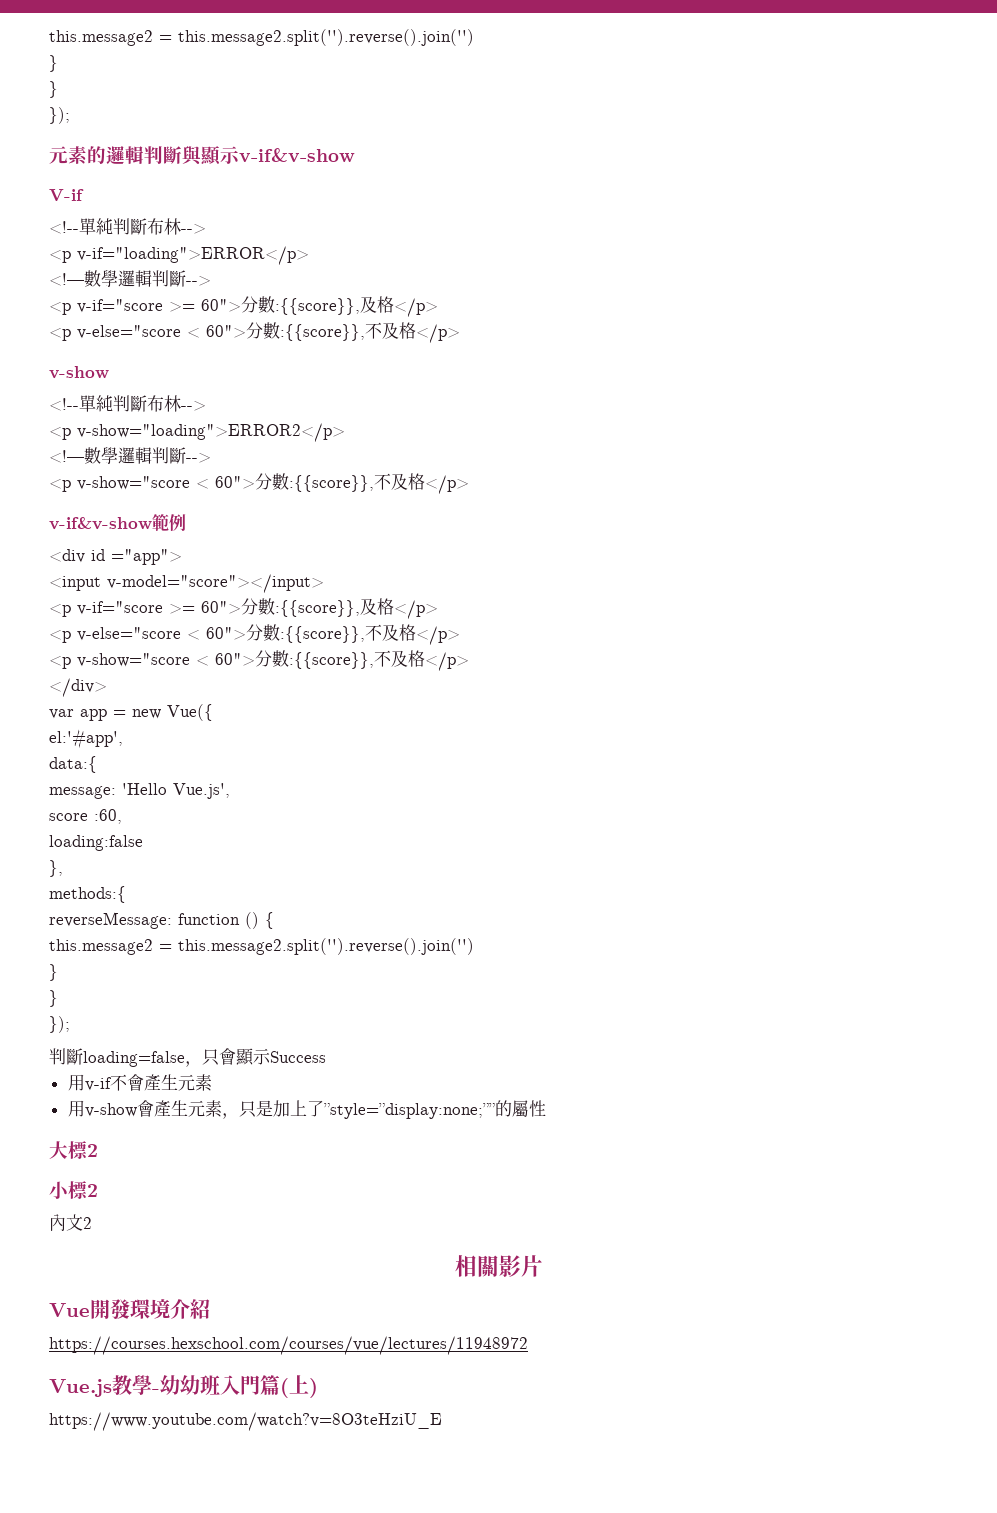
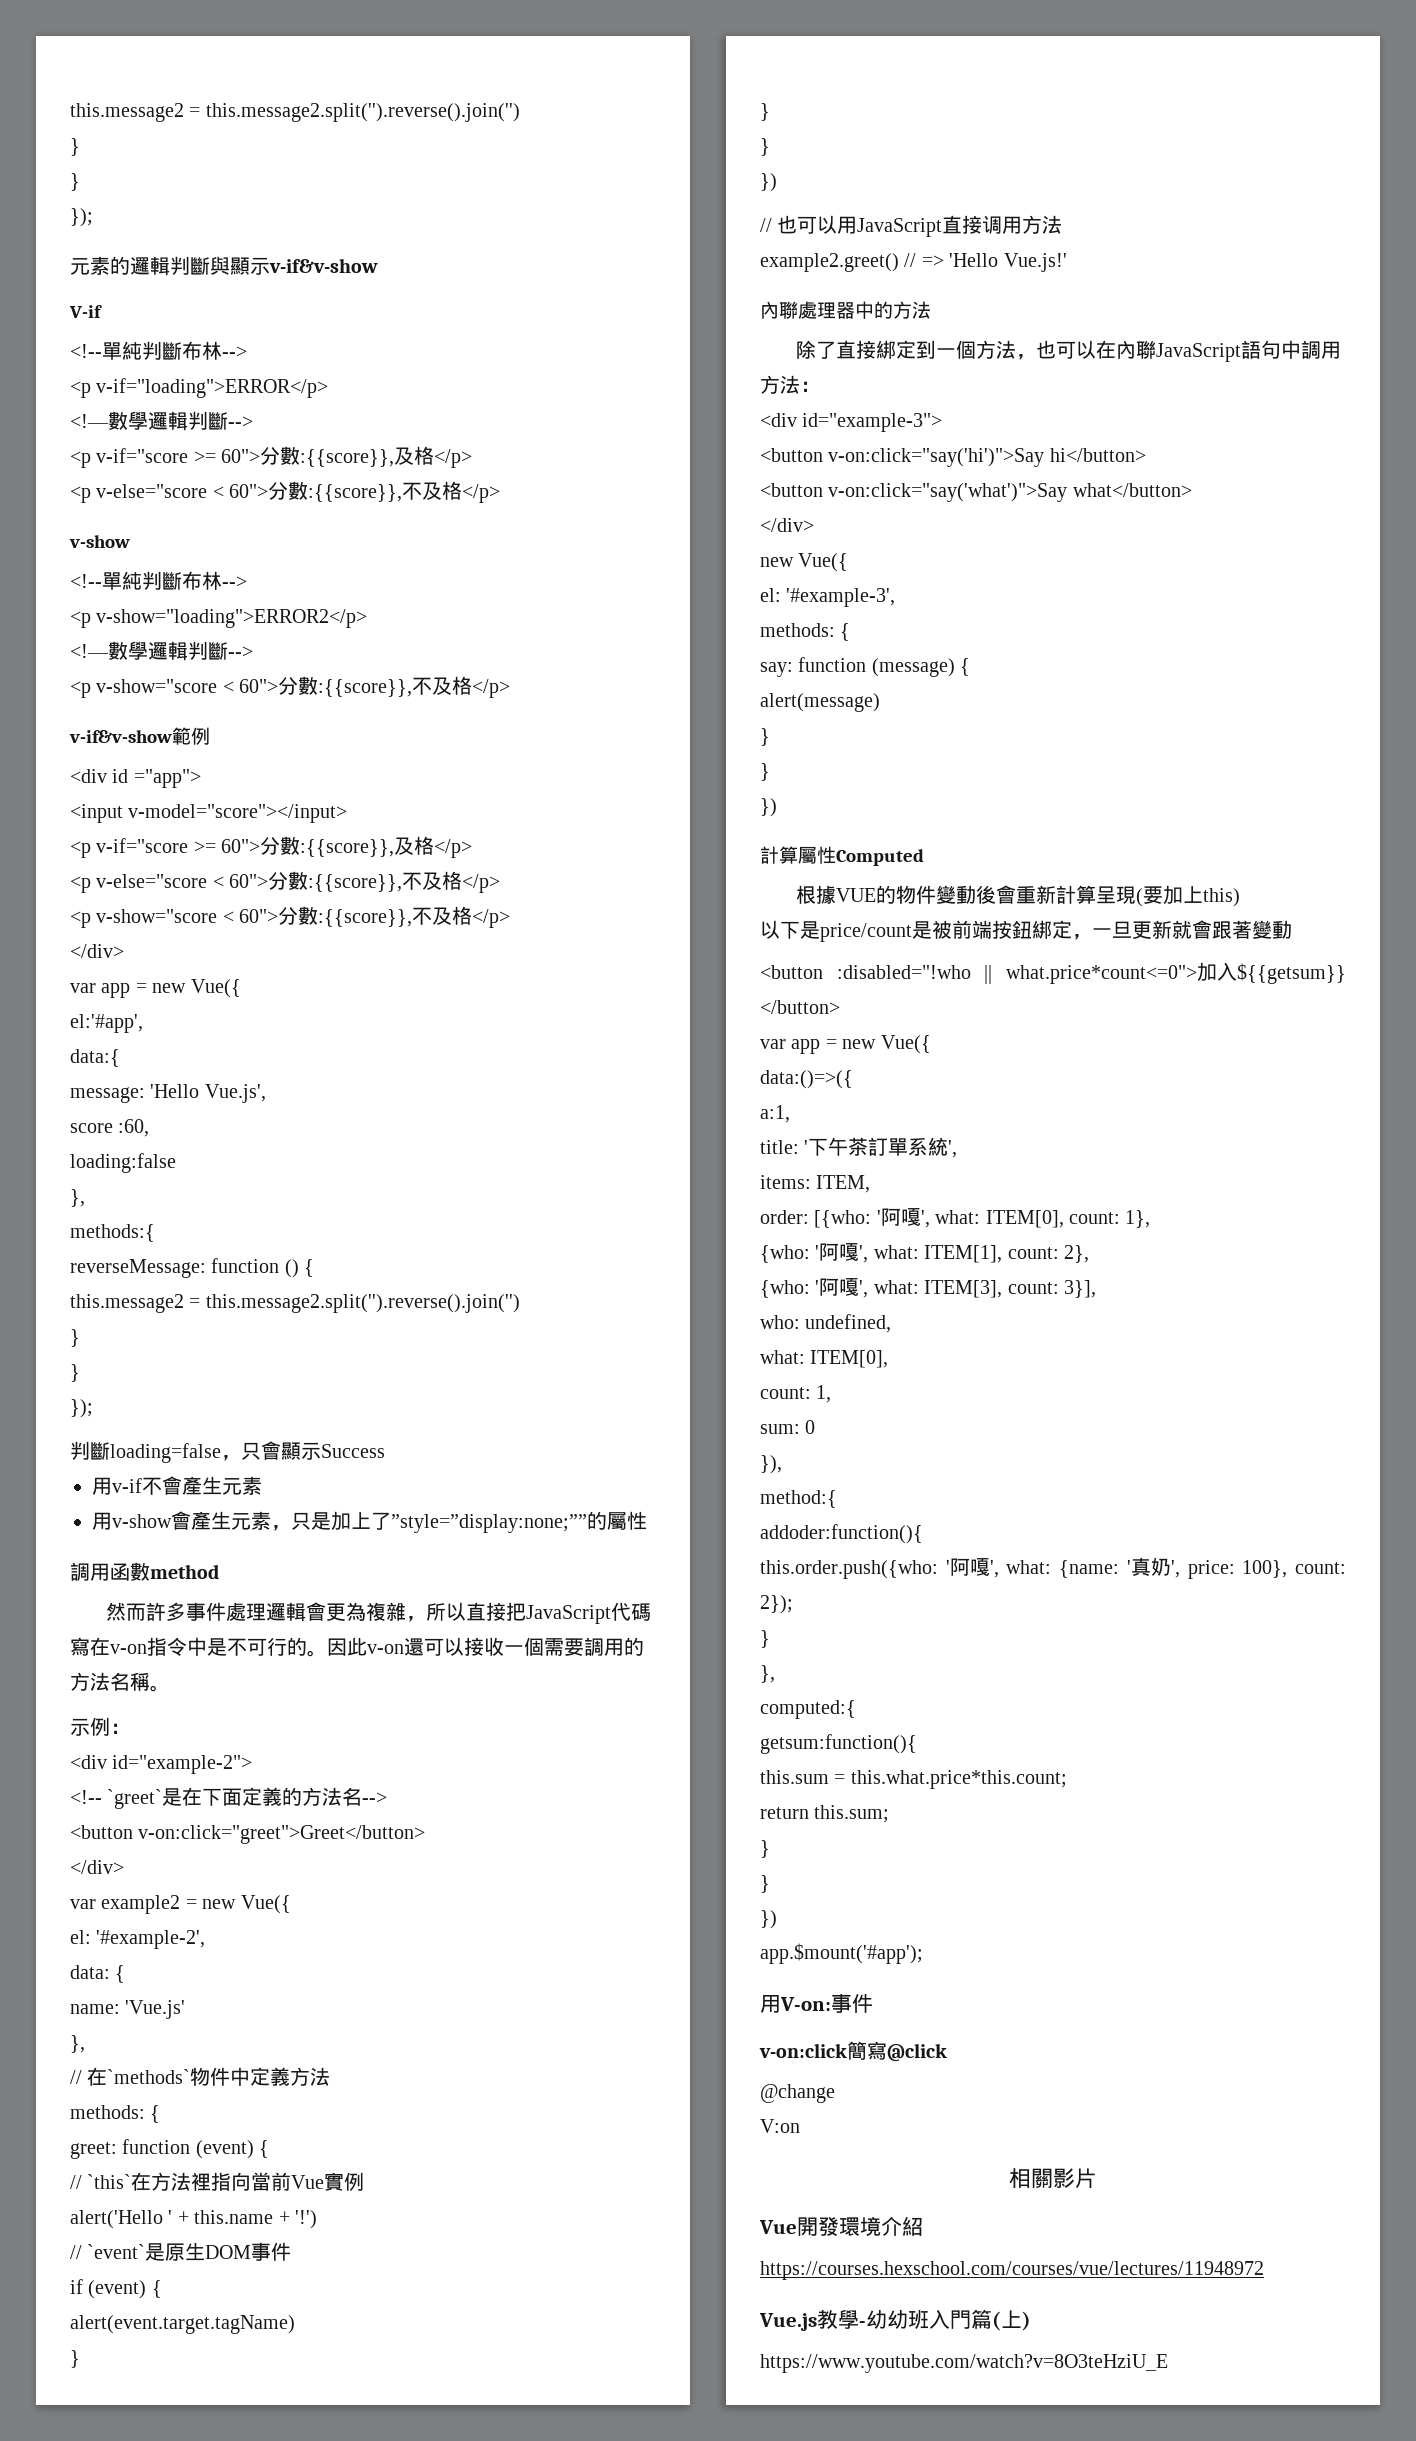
[49,1141,98,1159] [49,1181,98,1199] [49,1214,92,1231] 大標2 // 小標2 // 內文2 -> [70,1562,219,1581] [106,1602,652,1624] [70,1637,644,1657] [70,1672,170,1692] [70,1717,130,1736] [70,1755,253,1774] [70,1787,388,1809] [70,1825,426,1844] [70,1860,124,1874] [70,1895,291,1914] [70,1930,206,1949] [70,1965,126,1983] [70,2000,186,2019] [70,2035,85,2053] [70,2067,331,2086] [70,2105,161,2123] [70,2139,270,2159] [70,2172,365,2191] [70,2210,317,2229] [70,2242,292,2261] [70,2279,162,2299] [70,2315,295,2334] [70,2350,80,2368] [760,103,770,121] [760,138,770,156] [760,173,777,192] [760,215,1063,237] [760,253,1067,272] [760,301,931,319] [796,340,1342,362] [760,375,820,394] [760,413,943,432] [760,448,1146,467] [760,483,1192,502] [760,518,814,532] [760,553,849,572] [760,588,896,607] [760,623,851,641] [760,657,971,677] [760,693,880,712] [760,728,770,746] [760,763,770,781] [760,798,777,817] [760,846,924,866] [796,885,1241,907] [760,920,1292,942] [760,962,1346,984] [760,1000,840,1014] [760,1035,931,1054] [760,1070,853,1089] [760,1105,790,1123] [760,1137,958,1158] [760,1175,871,1193] [760,1208,1151,1228] [760,1243,1089,1263] [760,1278,1096,1298] [760,1314,892,1333] [760,1350,889,1368] [760,1385,832,1403] [760,1420,816,1434] [760,1455,782,1474] [760,1490,837,1508] [760,1524,923,1544] [760,1557,1346,1579] [760,1595,793,1614] [760,1630,770,1648] [760,1665,775,1683] [760,1700,856,1719] [760,1734,917,1754] [760,1770,1067,1789] [760,1805,890,1823] [760,1840,770,1858] [760,1875,770,1893] [760,1910,777,1929] [760,1943,923,1964] [760,1994,873,2013] [759,2041,947,2062] [760,2084,835,2103] [760,2119,800,2133] 調用函數method // 然而許多事件處理邏輯會更為複雜，所以直接把JavaScript代碼寫在v-on指令中是不可行的。因此v-on還可以接收一個需要調用的方法名稱。 // 示例： // <div id="example-2"> // <!-- `greet`是在下面定義的方法名--> // <button v-on:click="greet">Greet</button> // </div> // var example2 = new Vue({ // el: '#example-2', // data: { // name: 'Vue.js' // }, // // 在`methods`物件中定義方法 // methods: { // greet: function (event) { // // `this`在方法裡指向當前Vue實例 // alert('Hello ' + this.name + '!') // // `event`是原生DOM事件 // if (event) { // alert(event.target.tagName) // } // } // } // }) // // 也可以用JavaScript直接调用方法 // example2.greet() // => 'Hello Vue.js!' // 內聯處理器中的方法 // 除了直接綁定到一個方法，也可以在內聯JavaScript語句中調用方法： // <div id="example-3"> // <button v-on:click="say('hi')">Say hi</button> // <button v-on:click="say('what')">Say what</button> // </div> // new Vue({ // el: '#example-3', // methods: { // say: function (message) { // alert(message) // } // } // }) // 計算屬性Computed // 根據VUE的物件變動後會重新計算呈現(要加上this) // 以下是price/count是被前端按鈕綁定，一旦更新就會跟著變動 // <button :disabled="!who || what.price*count<=0">加入${{getsum}} </button> // var app = new Vue({ // data:()=>({ // a:1, // title: '下午茶訂單系統', // items: ITEM, // order: [{who: '阿嘎', what: ITEM[0], count: 1}, // {who: '阿嘎', what: ITEM[1], count: 2}, // {who: '阿嘎', what: ITEM[3], count: 3}], // who: undefined, // what: ITEM[0], // count: 1, // sum: 0 // }), // method:{ // addoder:function(){ // this.order.push({who: '阿嘎', what: {name: '真奶', price: 100}, count: 2}); // } // }, // computed:{ // getsum:function(){ // this.sum = this.what.price*this.count; // return this.sum; // } // } // }) // app.$mount('#app'); // 用V-on:事件 // v-on:click簡寫@click // @change // V:on

